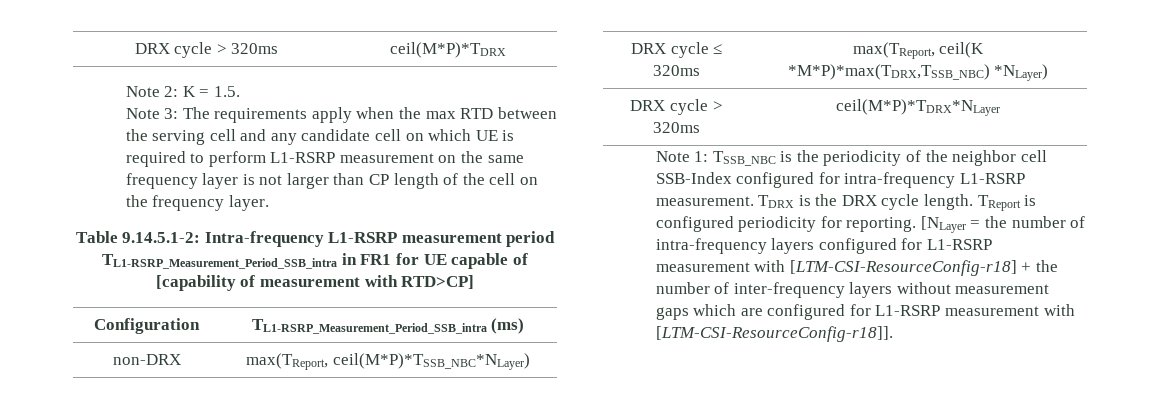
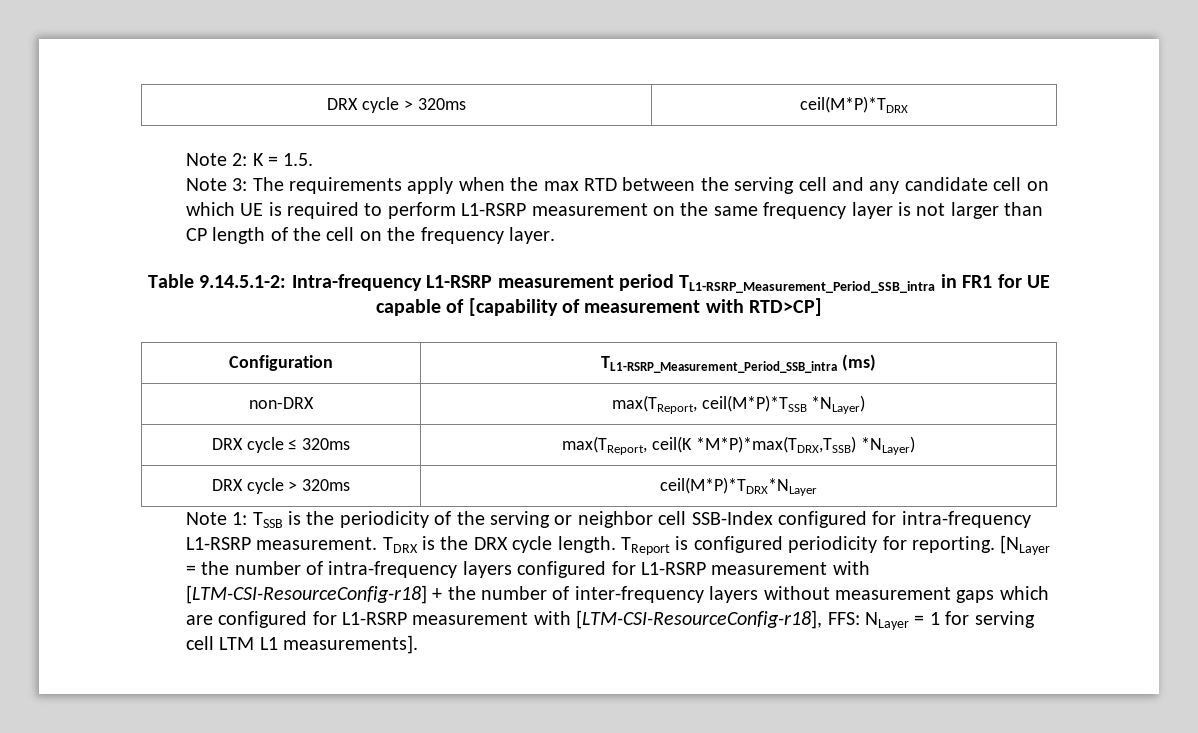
[332,353,530,370] ceil(M*P)*TSSB_NBC*NLayer) -> [701,395,866,414] ceil(M*P)*TSSB *NLayer)
[787,64,990,80] *M*P)*max(TDRX,TSSB_NBC) -> [695,436,856,453] *M*P)*max(TDRX,TSSB)
[712,151,776,166] TSSB_NBC -> [252,512,283,528] TSSB
(948, 156) none -> [490,511,573,528] serving or
[655,326,893,342] [LTM-CSI-ResourceConfig-r18]]. -> [576,610,1035,630] [185,635,419,654] [LTM-CSI-ResourceConfig-r18], FFS: NLayer = 1 for serving cell LTM L1 measurements].

